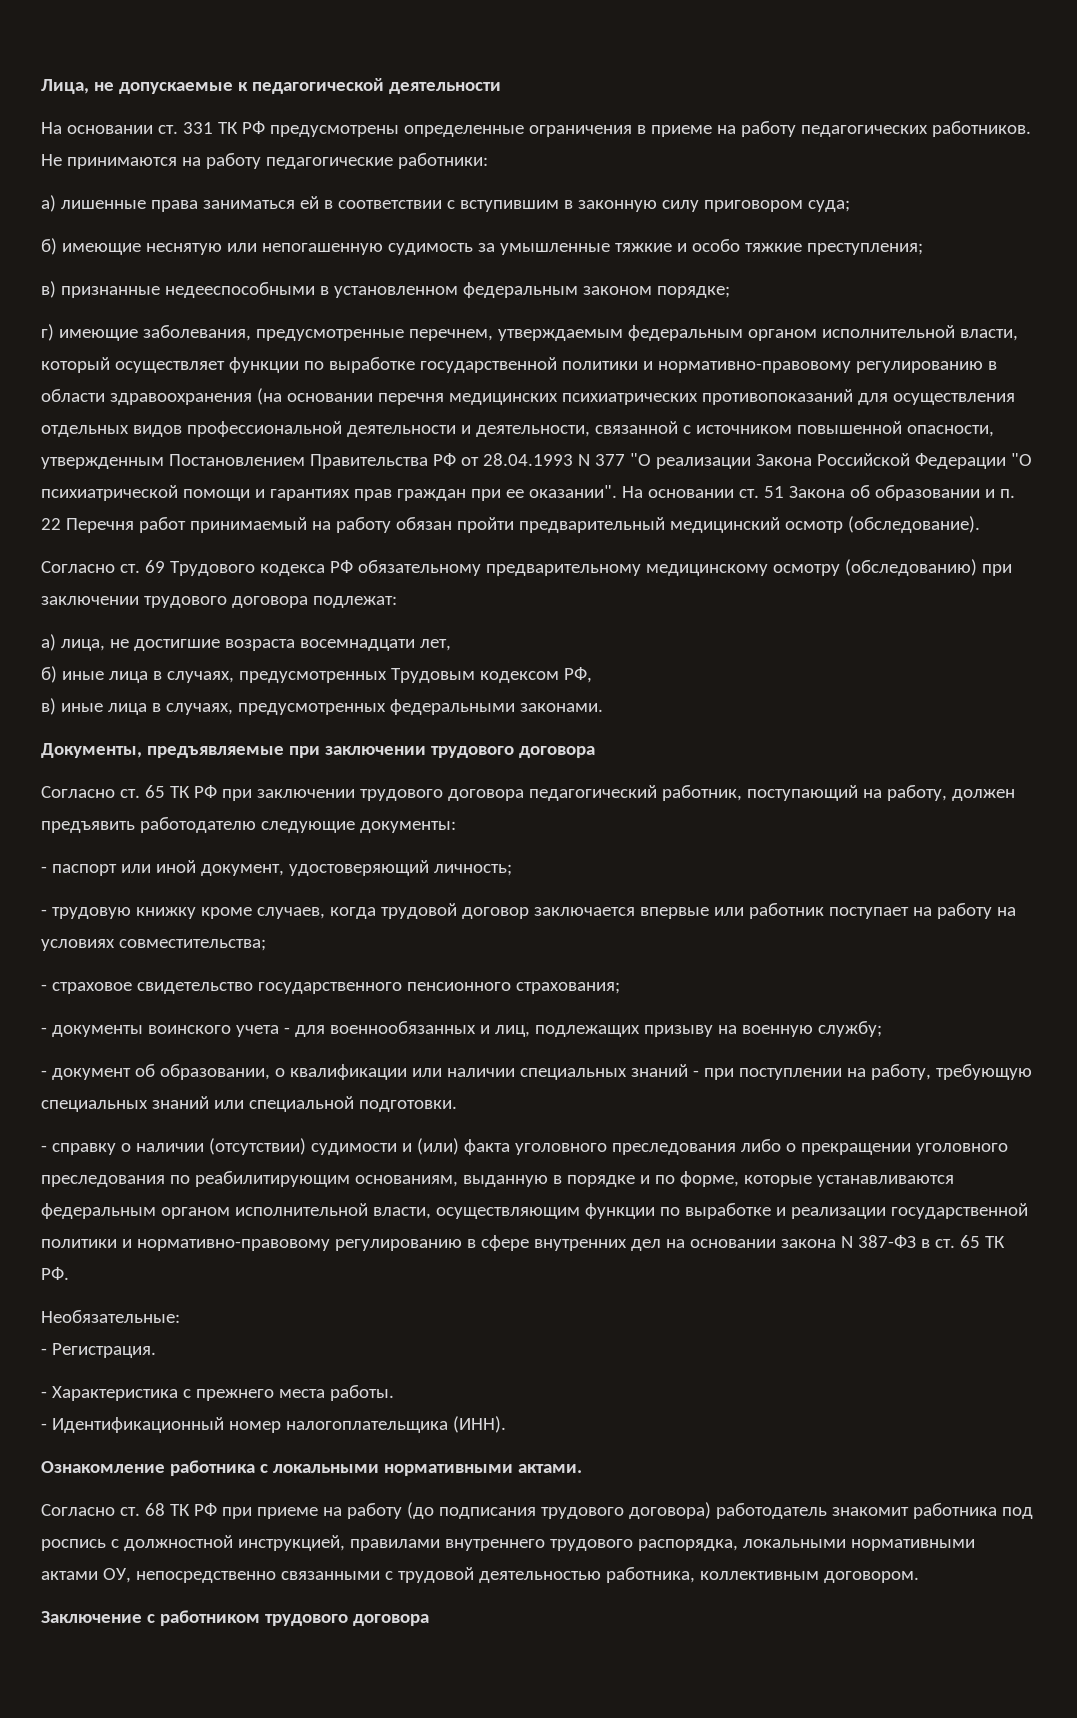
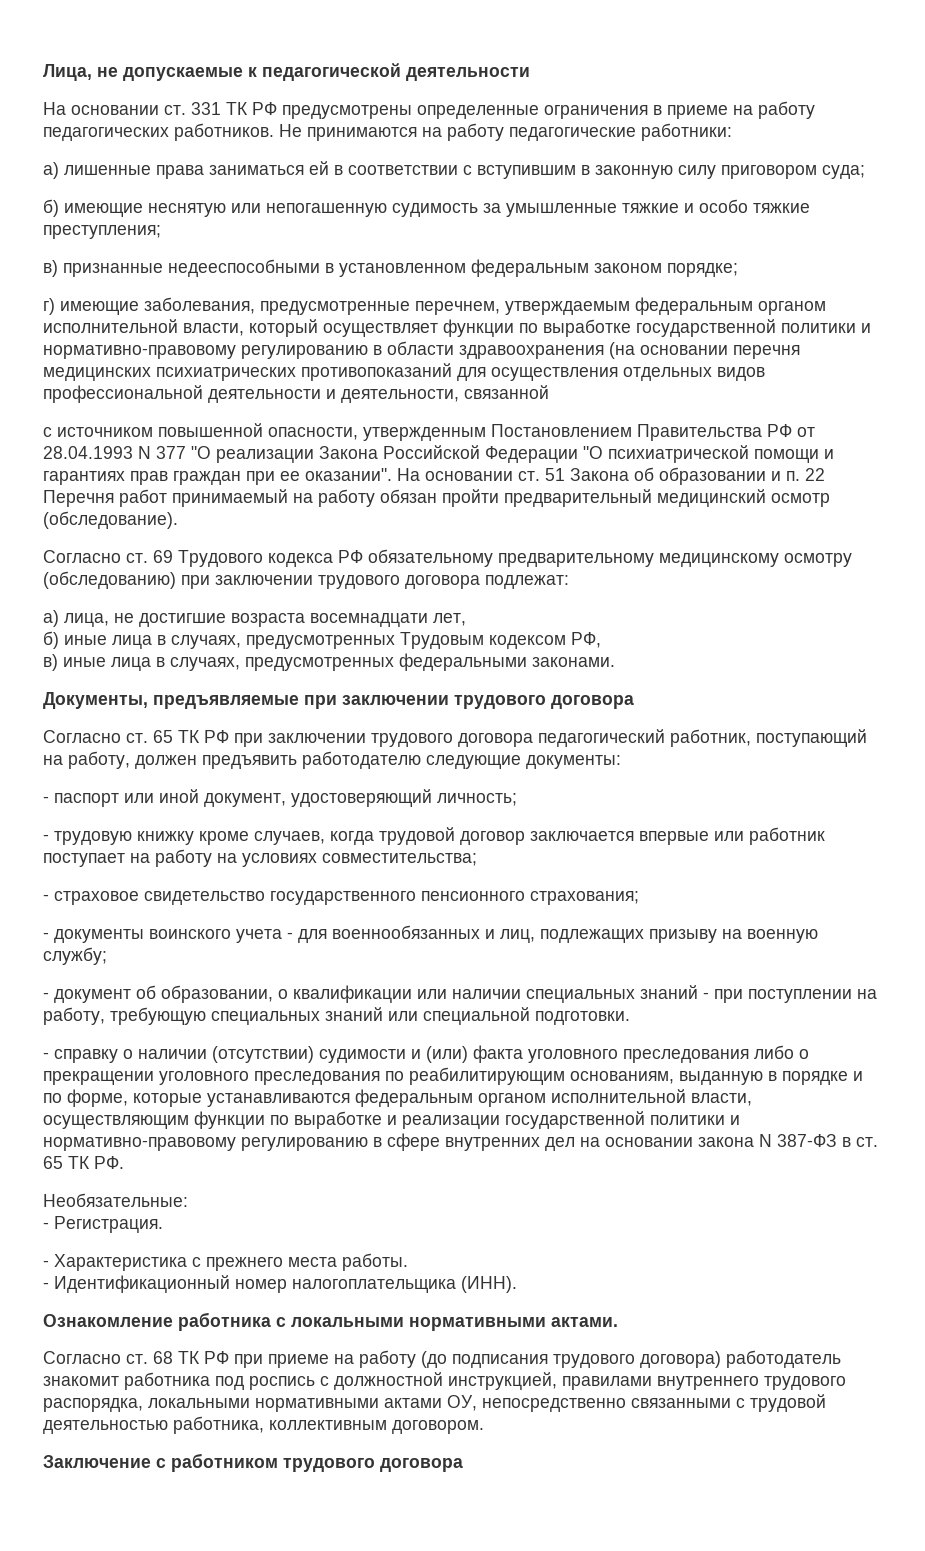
(678, 427) none -> (549, 392) //

